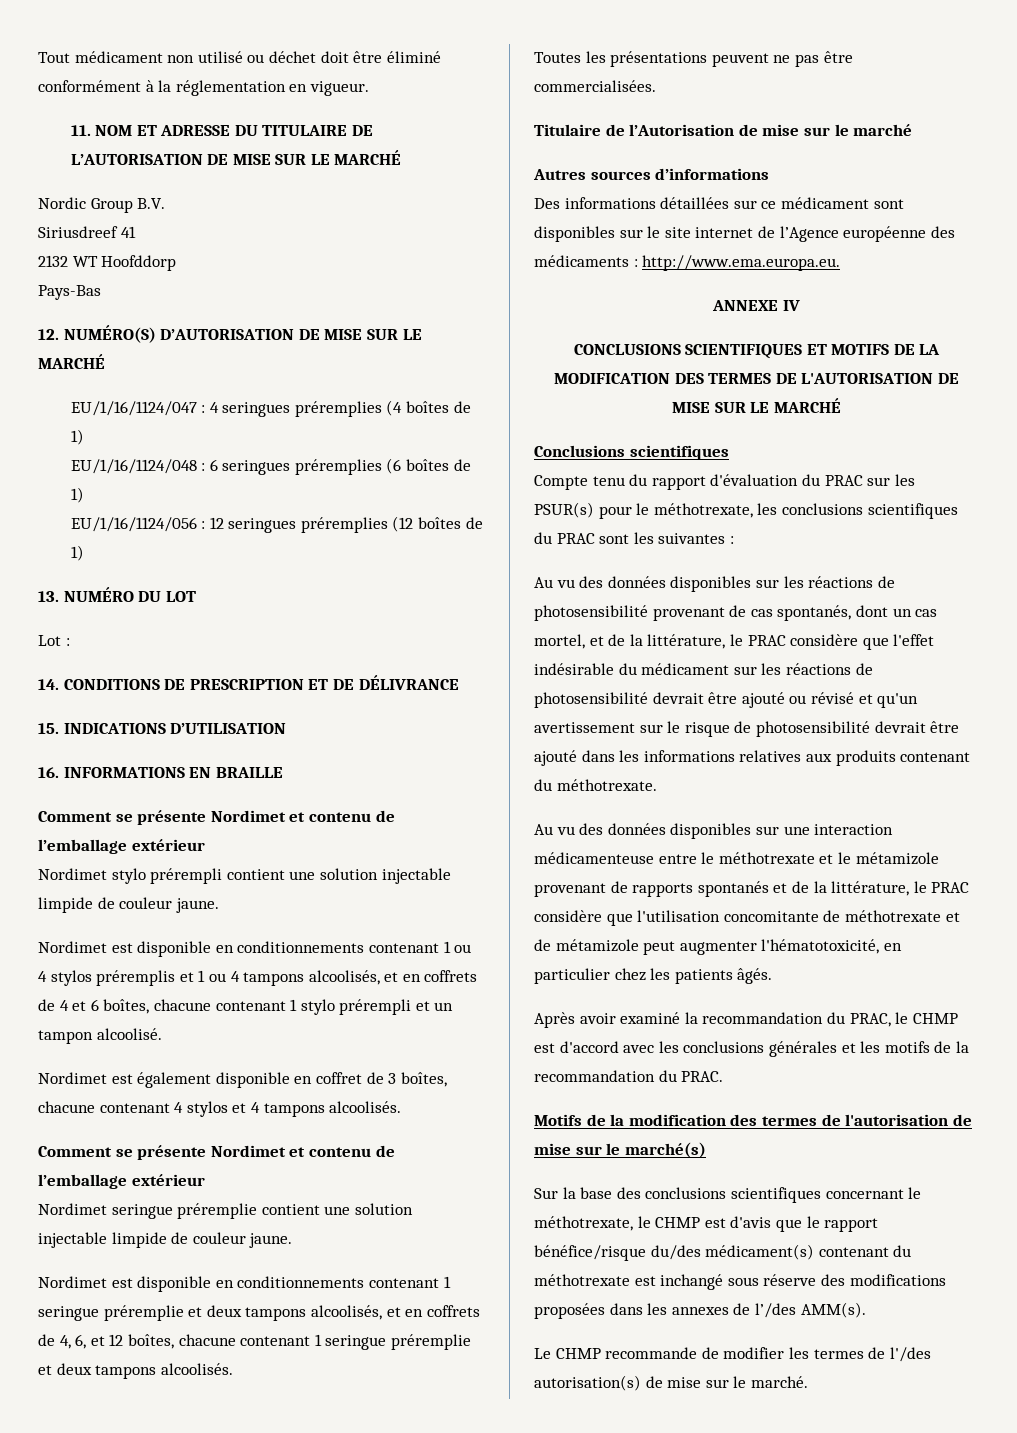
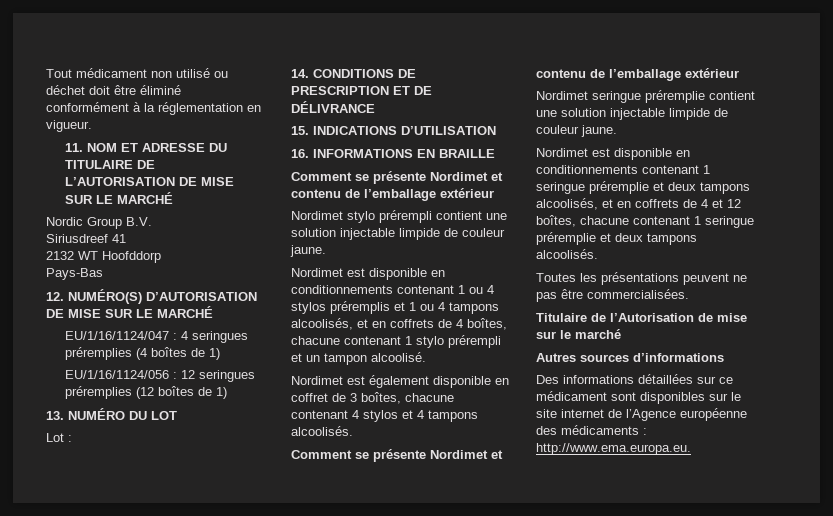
[70,458,471,475] [70,487,84,503] // EU/1/16/1124/048 : 6 seringues préremplies (6 boîtes de 1) -> (221, 354) none
[72,999,99,1011] et 6 -> (463, 323) none
[59,1334,87,1349] 4, 6, -> [701,199,708,208] 4
[712,300,800,311] [573,344,941,359] [554,373,959,384] [672,398,841,413] [534,445,729,460] [534,474,915,490] [534,502,958,519] [534,532,734,544] [534,576,895,592] [534,605,938,621] [534,634,935,650] [534,663,873,675] [534,692,919,708] [534,721,960,737] [534,750,971,766] [534,779,657,791] [534,823,894,839] [534,852,939,865] [534,881,970,897] [534,910,960,926] [534,939,902,955] [534,968,773,984] [534,1012,958,1028] [534,1041,969,1057] [534,1070,724,1082] [534,1114,972,1126] [534,1142,706,1158] [534,1187,922,1203] [534,1216,879,1232] [534,1244,912,1261] [534,1274,946,1290] [534,1302,866,1319] [534,1347,931,1362] [534,1375,808,1391] // ANNEXE IV // CONCLUSIONS SCIENTIFIQUES ET MOTIFS DE LA MODIFICATION DES TERMES DE L'AUTORISATION DE MISE SUR LE MARCHÉ // Conclusions scientifiques // Compte tenu du rapport d'évaluation du PRAC sur les PSUR(s) pour le méthotrexate, les conclusions scientifiques du PRAC sont les suivantes : // Au vu des données disponibles sur les réactions de photosensibilité provenant de cas spontanés, dont un cas mortel, et de la littérature, le PRAC considère que l'effet indésirable du médicament sur les réactions de photosensibilité devrait être ajouté ou révisé et qu'un avertissement sur le risque de photosensibilité devrait être ajouté dans les informations relatives aux produits contenant du méthotrexate. // Au vu des données disponibles sur une interaction médicamenteuse entre le méthotrexate et le métamizole provenant de rapports spontanés et de la littérature, le PRAC considère que l'utilisation concomitante de méthotrexate et de métamizole peut augmenter l'hématotoxicité, en particulier chez les patients âgés. // Après avoir examiné la recommandation du PRAC, le CHMP est d'accord avec les conclusions générales et les motifs de la recommandation du PRAC. // Motifs de la modification des termes de l'autorisation de mise sur le marché(s) // Sur la base des conclusions scientifiques concernant le méthotrexate, le CHMP est d'avis que le rapport bénéfice/risque du/des médicament(s) contenant du méthotrexate est inchangé sous réserve des modifications proposées dans les annexes de l’/des AMM(s). // Le CHMP recommande de modifier les termes de l'/des autorisation(s) de mise sur le marché. -> (691, 449) none

